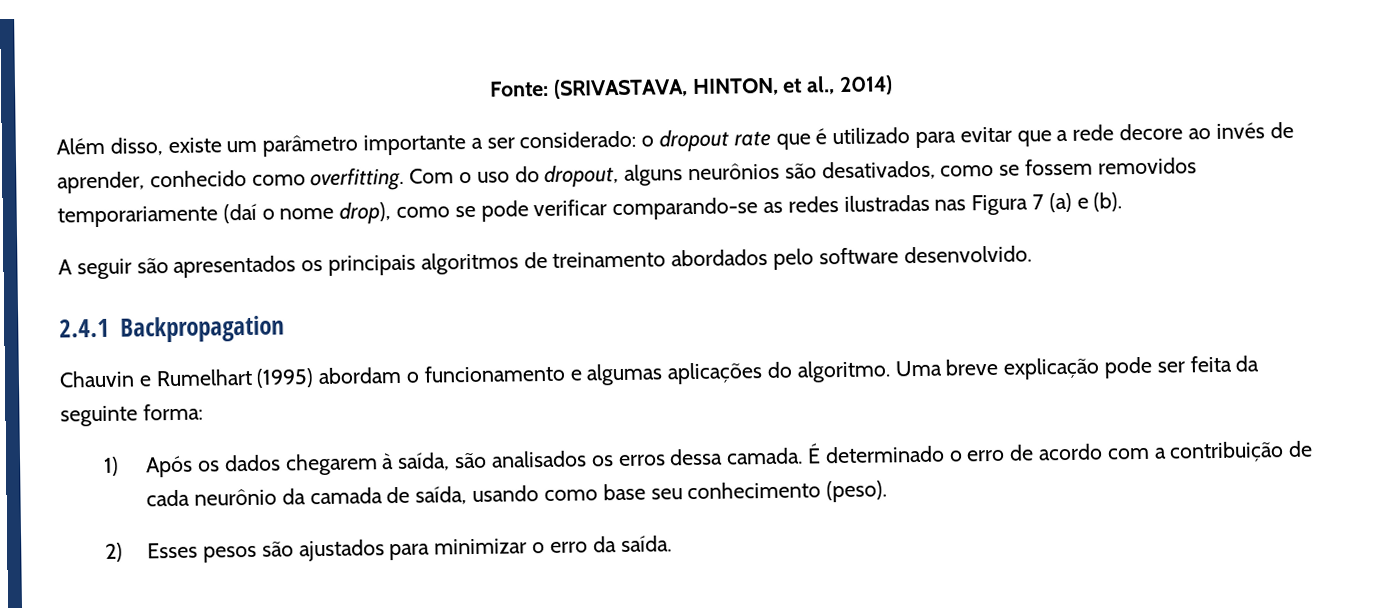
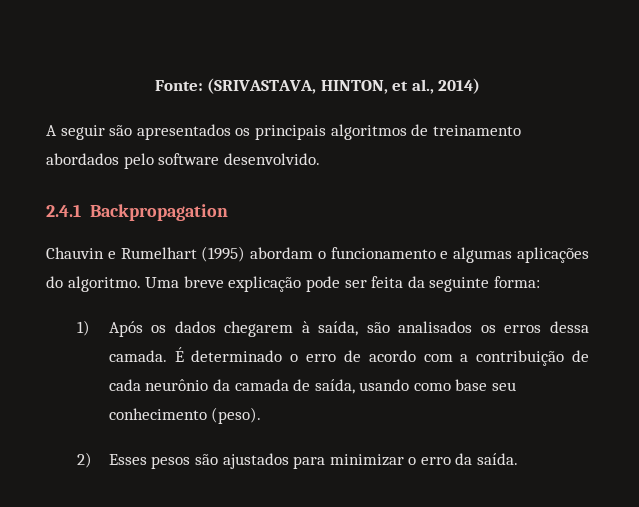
[56,121,1294,157] [57,157,1197,194] [57,192,1123,228] // Além disso, existe um parâmetro importante a ser considerado: o dropout rate que é utilizado para evitar que a rede decore ao invés de aprender, conhecido como overfitting. Com o uso do dropout, alguns neurônios são desativados, como se fossem removidos temporariamente (daí o nome drop), como se pode verificar comparando-se as redes ilustradas nas Figura 7 (a) e (b). -> (481, 86) none

